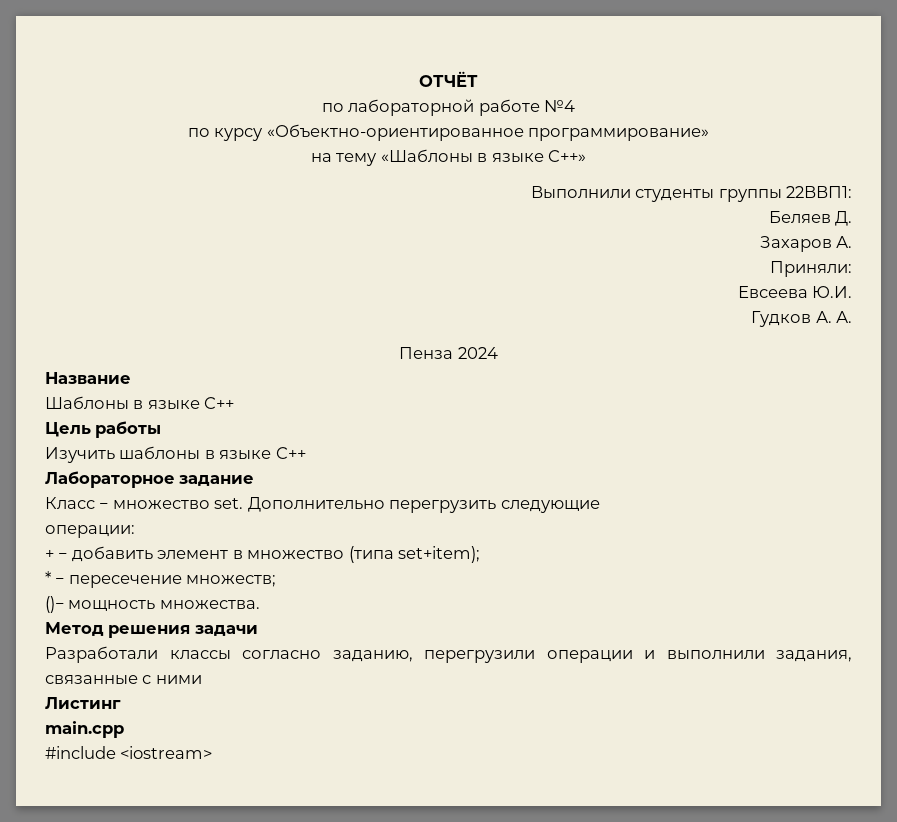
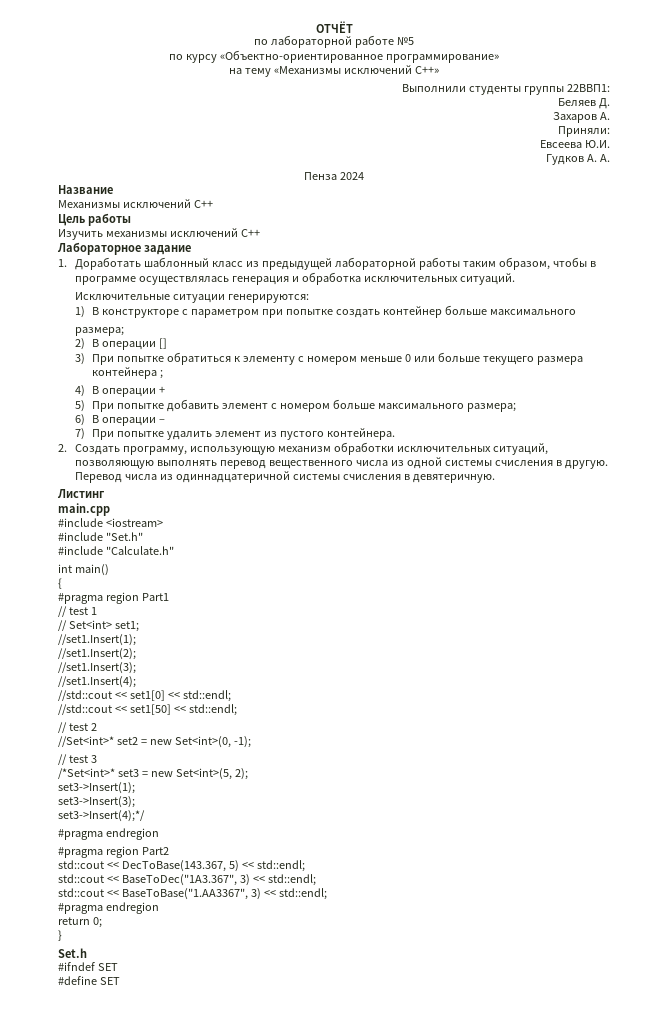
[544,100,576,112] №4 -> [396,37,414,45] №5
[380,149,544,163] «Шаблоны в языке -> [274,65,412,74] «Механизмы исключений
[45,396,200,410] Шаблоны в языке -> [58,199,191,208] Механизмы исключений
[119,446,272,460] шаблоны в языке -> [105,228,238,237] механизмы исключений
[45,497,600,513] [45,525,135,538] [45,546,481,563] [45,571,277,588] [45,596,260,613] [45,622,258,638] [45,646,852,663] [45,675,202,685] [45,697,121,709] [45,721,124,738] [45,746,213,759] Класс − множество set. Дополнительно перегрузить следующие // операции: // + − добавить элемент в множество (типа set+item); // * − пересечение множеств; // ()− мощность множества. // Метод решения задачи // Разработали классы согласно заданию, перегрузили операции и выполнили задания, связанные с ними // Листинг // main.cpp // #include <iostream> -> [58,257,596,270] [75,272,516,285] [75,292,310,303] [75,305,577,318] [75,327,125,336] [75,338,168,350] [75,352,584,365] [92,367,164,379] [75,385,166,397] [75,399,517,412] [75,414,166,426] [75,428,396,440] [58,442,549,455] [75,457,608,469] [75,471,496,483] [57,489,104,498] [58,503,110,516] [58,518,163,527] [58,532,143,541] [58,546,174,555] [58,564,109,576] [58,578,62,589] [58,592,169,604] [58,606,97,617] [58,620,139,632] [58,634,136,646] [58,648,136,660] [58,662,136,674] [58,676,136,688] [58,690,231,702] [58,704,237,716] [58,722,97,733] [58,736,251,748] [58,754,97,765] [58,768,248,780] [58,782,135,794] [58,796,135,808] [58,810,145,822] [58,828,159,840] [58,846,169,858] [58,860,305,872] [58,874,316,886] [58,888,327,900] [58,902,159,914] [58,917,102,928] [58,930,62,941] [58,948,87,958] [58,962,118,971] [58,976,120,985] 1. Доработать шаблонный класс из предыдущей лабораторной работы таким образом, чтобы в программе осуществлялась генерация и обработка исключительных ситуаций. // Исключительные ситуации генерируются: // 1) В конструкторе с параметром при попытке создать контейнер больше максимального // размера; // 2) В операции [] // 3) При попытке обратиться к элементу с номером меньше 0 или больше текущего размера контейнера ; // 4) В операции + // 5) При попытке добавить элемент с номером больше максимального размера; // 6) В операции – // 7) При попытке удалить элемент из пустого контейнера. // 2. Создать программу, использующую механизм обработки исключительных ситуаций, позволяющую выполнять перевод вещественного числа из одной системы счисления в другую. Перевод числа из одиннадцатеричной системы счисления в девятеричную. // Листинг // main.cpp // #include <iostream> // #include "Set.h" // #include "Calculate.h" // int main() // { // #pragma region Part1 // // test 1 // // Set<int> set1; // //set1.Insert(1); // //set1.Insert(2); // //set1.Insert(3); // //set1.Insert(4); // //std::cout << set1[0] << std::endl; // //std::cout << set1[50] << std::endl; // // test 2 // //Set<int>* set2 = new Set<int>(0, -1); // // test 3 // /*Set<int>* set3 = new Set<int>(5, 2); // set3->Insert(1); // set3->Insert(3); // set3->Insert(4);*/ // #pragma endregion // #pragma region Part2 // std::cout << DecToBase(143.367, 5) << std::endl; // std::cout << BaseToDec("1A3.367", 3) << std::endl; // std::cout << BaseToBase("1.AA3367", 3) << std::endl; // #pragma endregion // return 0; // } // Set.h // #ifndef SET // #define SET

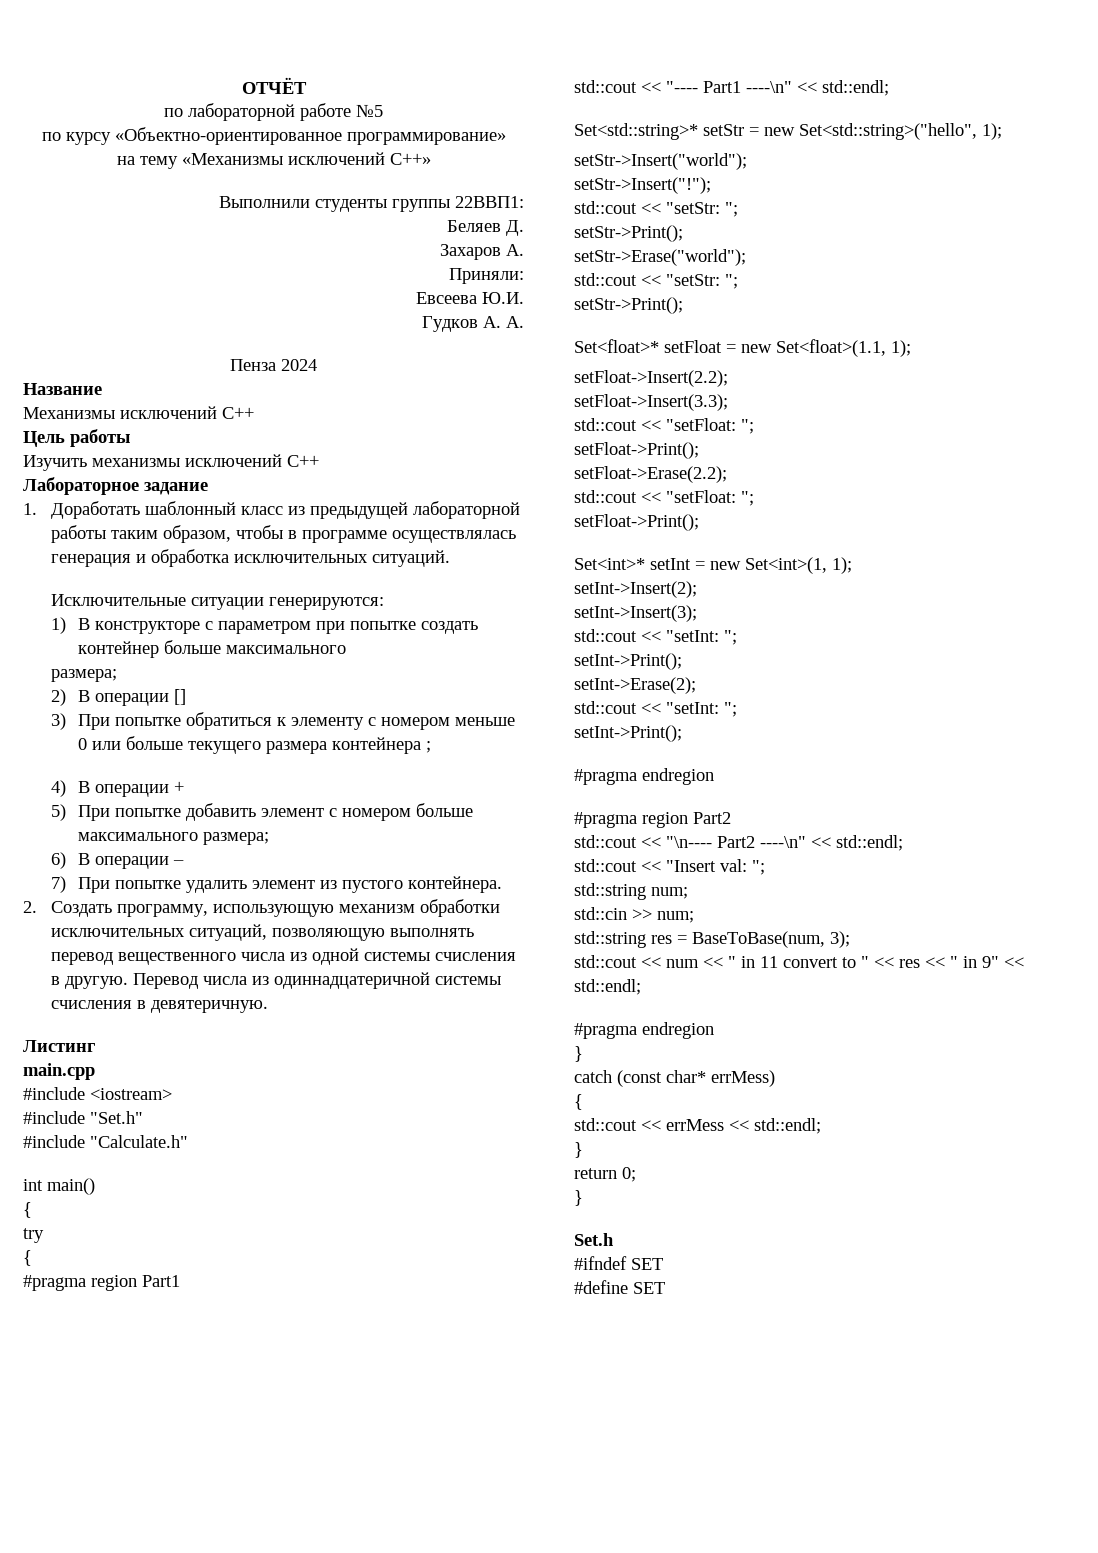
(62, 583) none -> [23,1228,44,1243] [23,1250,32,1266] // try // {
[58,606,97,617] [58,620,139,632] [58,634,136,646] [58,648,136,660] [58,662,136,674] [58,676,136,688] [58,690,231,702] [58,704,237,716] [58,722,97,733] [58,736,251,748] [58,754,97,765] [58,768,248,780] [58,782,135,794] [58,796,135,808] [58,810,145,822] // test 1 // // Set<int> set1; // //set1.Insert(1); // //set1.Insert(2); // //set1.Insert(3); // //set1.Insert(4); // //std::cout << set1[0] << std::endl; // //std::cout << set1[50] << std::endl; // // test 2 // //Set<int>* set2 = new Set<int>(0, -1); // // test 3 // /*Set<int>* set3 = new Set<int>(5, 2); // set3->Insert(1); // set3->Insert(3); // set3->Insert(4);*/ -> [574,80,889,96] [574,123,1002,140] [574,153,747,170] [574,177,711,194] [574,201,738,217] [574,225,683,242] [574,249,746,266] [574,273,738,289] [574,297,683,314] [574,339,911,357] [574,370,728,387] [574,394,728,411] [574,418,754,434] [574,442,699,459] [574,466,727,483] [574,490,754,506] [574,514,699,531] [574,557,852,574] [574,581,697,598] [574,605,697,622] [574,629,737,645] [574,653,682,670] [574,677,696,694] [574,701,737,717] [574,725,682,742] std::cout << "---- Part1 ----\n" << std::endl; // Set<std::string>* setStr = new Set<std::string>("hello", 1); // setStr->Insert("world"); // setStr->Insert("!"); // std::cout << "setStr: "; // setStr->Print(); // setStr->Erase("world"); // std::cout << "setStr: "; // setStr->Print(); // Set<float>* setFloat = new Set<float>(1.1, 1); // setFloat->Insert(2.2); // setFloat->Insert(3.3); // std::cout << "setFloat: "; // setFloat->Print(); // setFloat->Erase(2.2); // std::cout << "setFloat: "; // setFloat->Print(); // Set<int>* setInt = new Set<int>(1, 1); // setInt->Insert(2); // setInt->Insert(3); // std::cout << "setInt: "; // setInt->Print(); // setInt->Erase(2); // std::cout << "setInt: "; // setInt->Print();
[121,860,305,872] [58,874,316,886] [58,888,327,900] [58,902,159,914] DecToBase(143.367, 5) << std::endl; // std::cout << BaseToDec("1A3.367", 3) << std::endl; // std::cout << BaseToBase("1.AA3367", 3) << std::endl; // #pragma endregion -> [666,835,903,851] [574,859,765,875] [574,883,688,900] [574,907,694,923] [574,931,850,948] [574,955,1024,968] [574,979,641,995] [574,1022,714,1039] [574,1046,583,1062] [574,1070,775,1087] [574,1094,583,1110] [574,1118,821,1134] [574,1142,583,1158] "\n---- Part2 ----\n" << std::endl; // std::cout << "Insert val: "; // std::string num; // std::cin >> num; // std::string res = BaseToBase(num, 3); // std::cout << num << " in 11 convert to " << res << " in 9" << std::endl; // #pragma endregion // } // catch (const char* errMess) // { // std::cout << errMess << std::endl; // }

